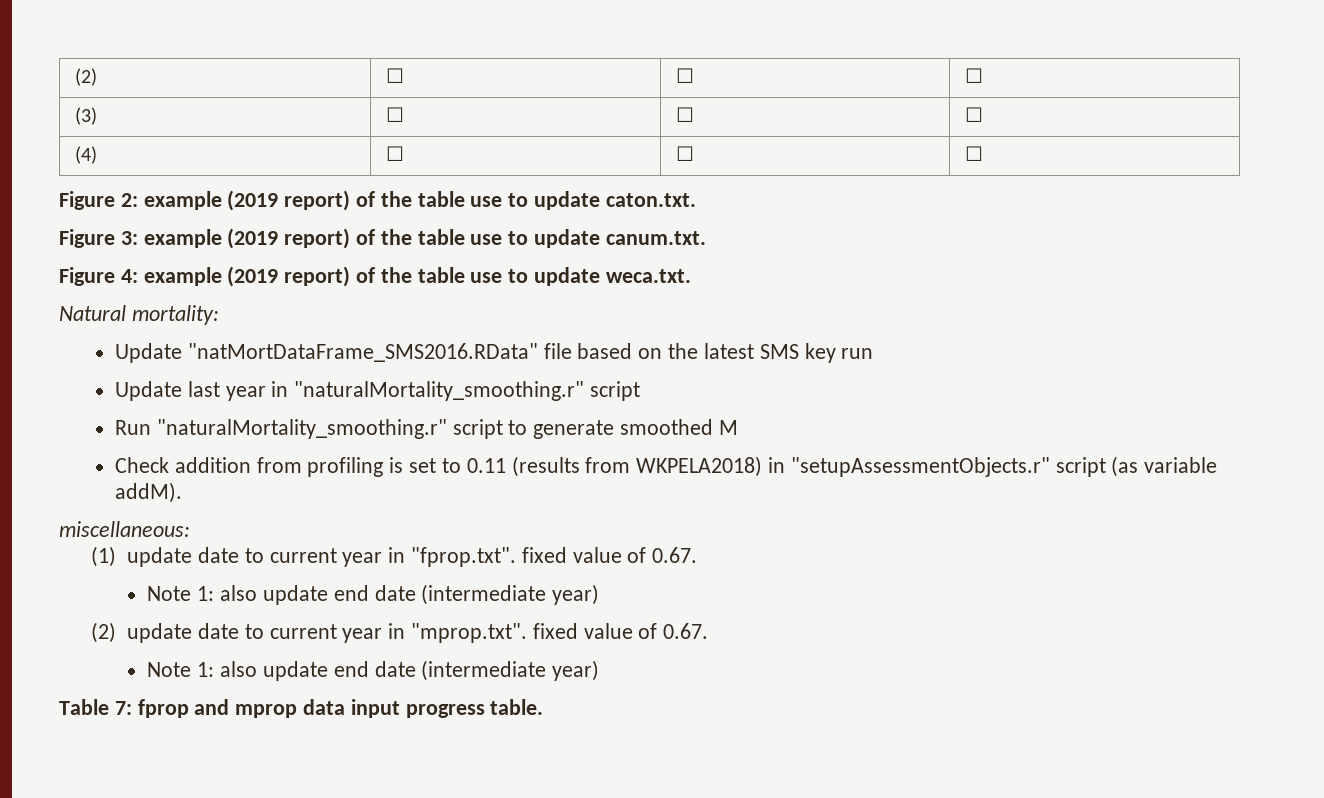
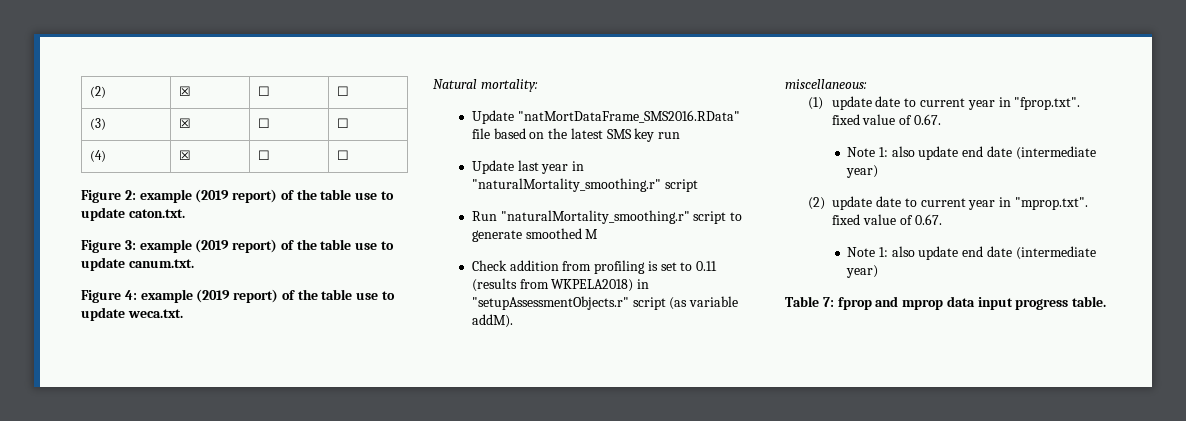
[386,68,405,83] ☐ -> [178,86,191,96] ☒
[386,107,405,122] ☐ -> [178,118,191,128] ☒
[386,146,405,161] ☐ -> [178,150,191,160] ☒

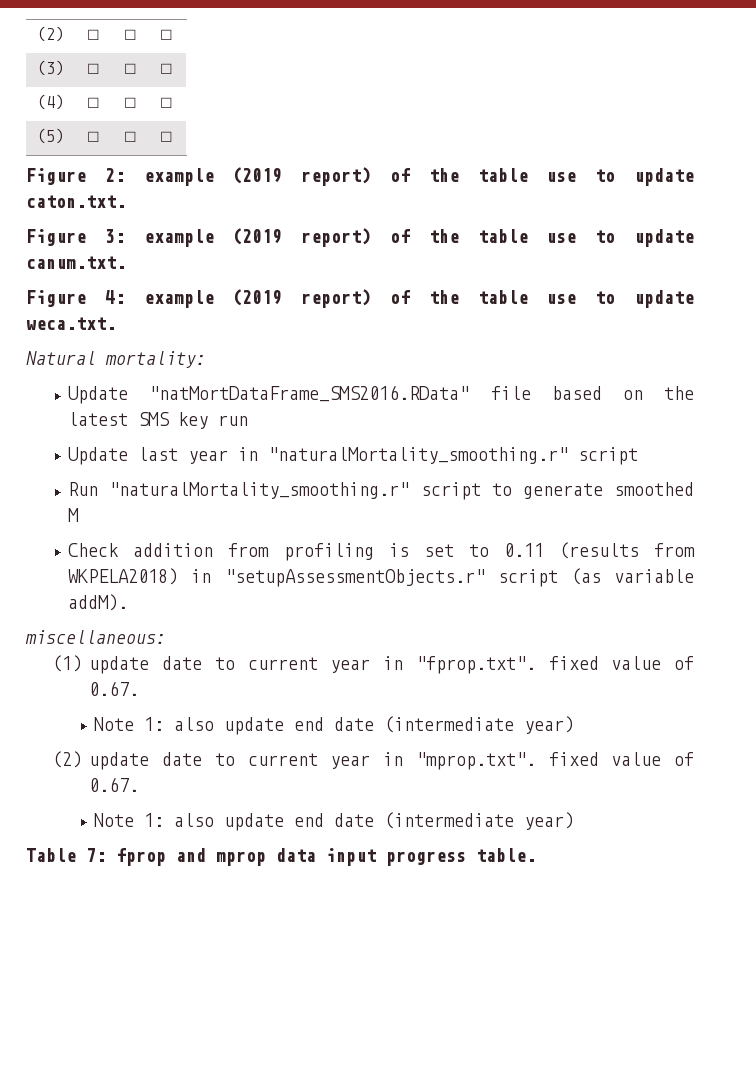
[178,86,191,96] ☒ -> [87,29,101,40] ☐
[178,118,191,128] ☒ -> [87,63,101,74] ☐
[178,150,191,160] ☒ -> [87,97,101,108] [124,97,138,108] [160,97,174,108] [37,128,65,144] [87,131,101,142] ☐ | ☐ | ☐ // (5) | ☐

